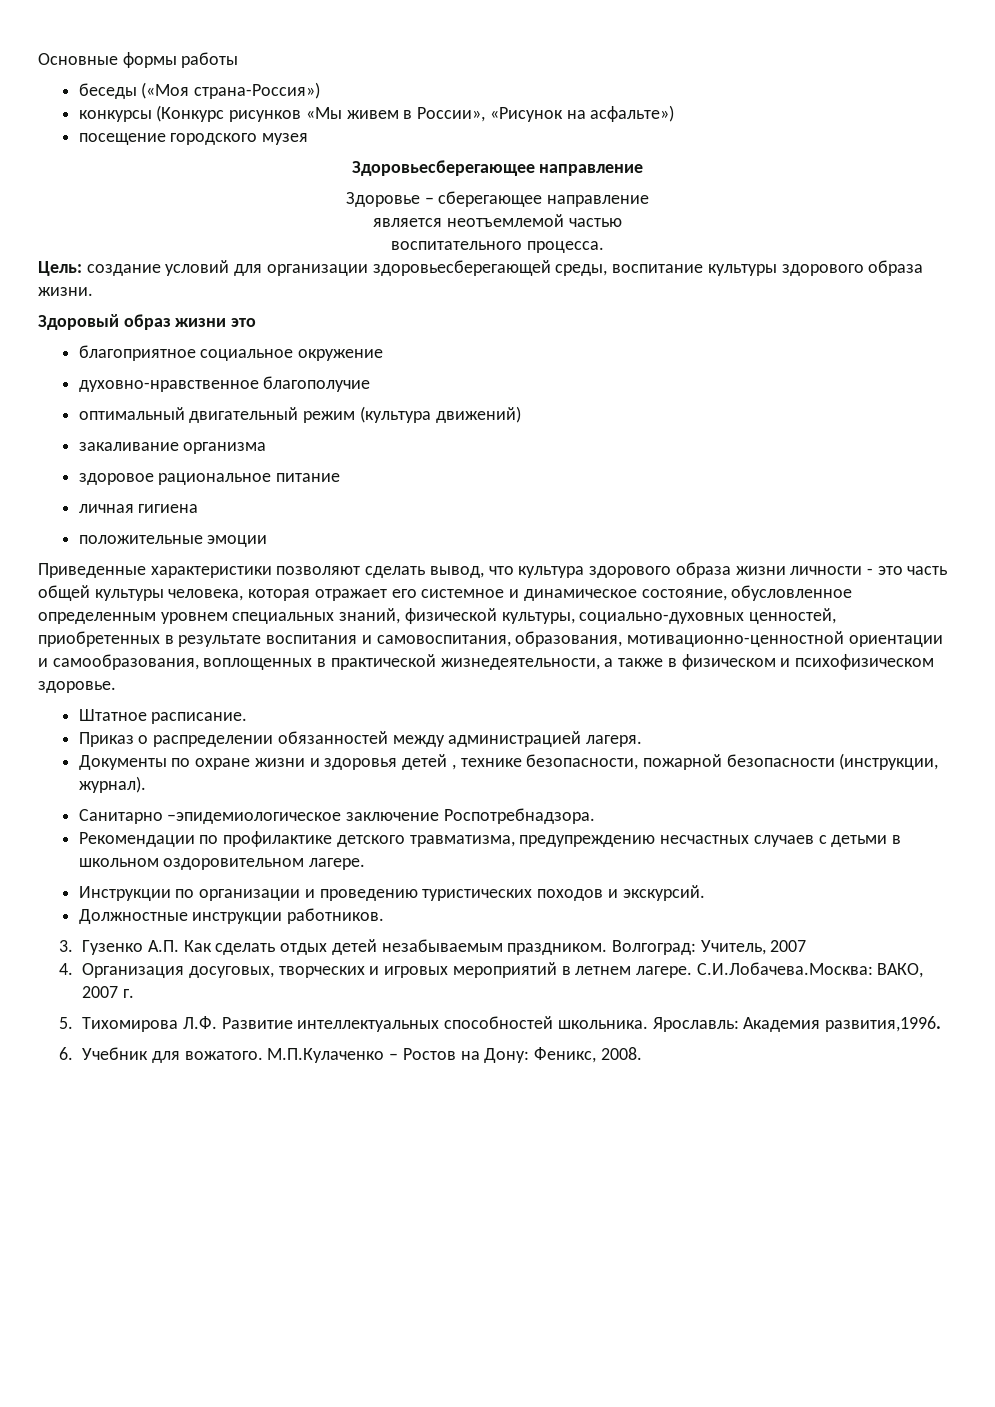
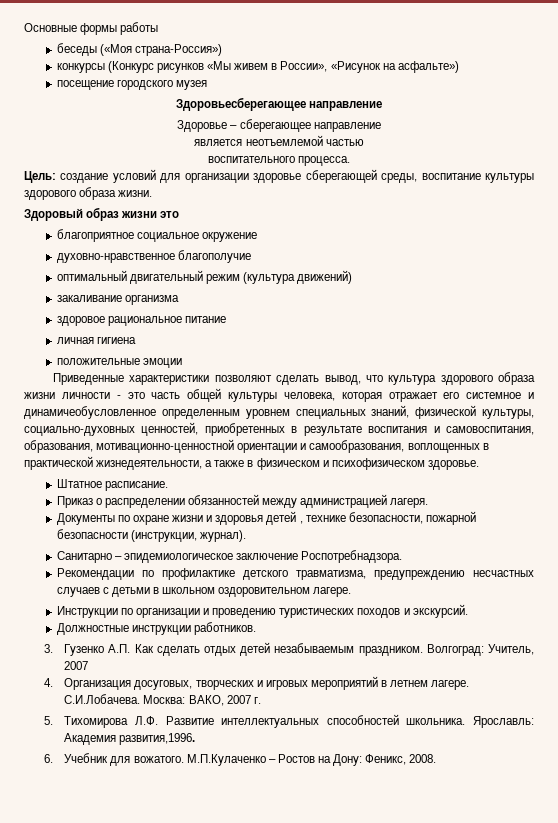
[372,260,551,276] здоровьесберегающей -> [253,169,377,183] здоровье сберегающей
[523,585,853,601] динамическое состояние, обусловленное -> [24,406,156,419] динамичеобусловленное
[167,812,342,824] –эпидемиологическое -> [114,553,234,563] – эпидемиологическое
[696,962,873,975] С.И.Лобачева.Москва: -> [64,694,186,704] С.И.Лобачева. Москва:

